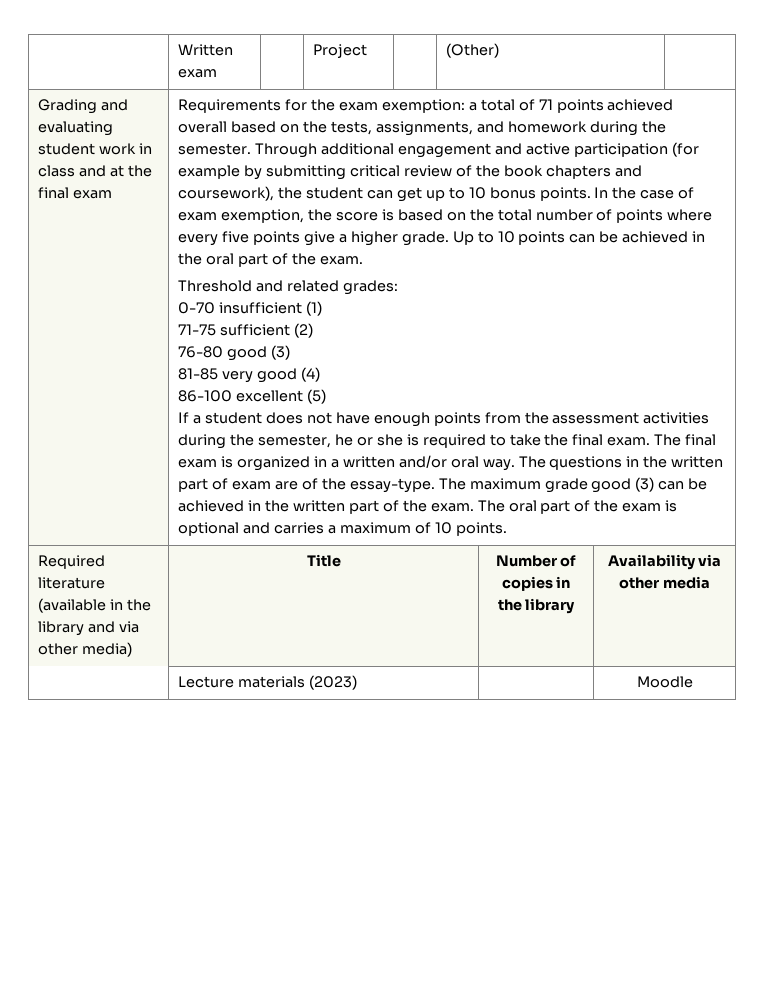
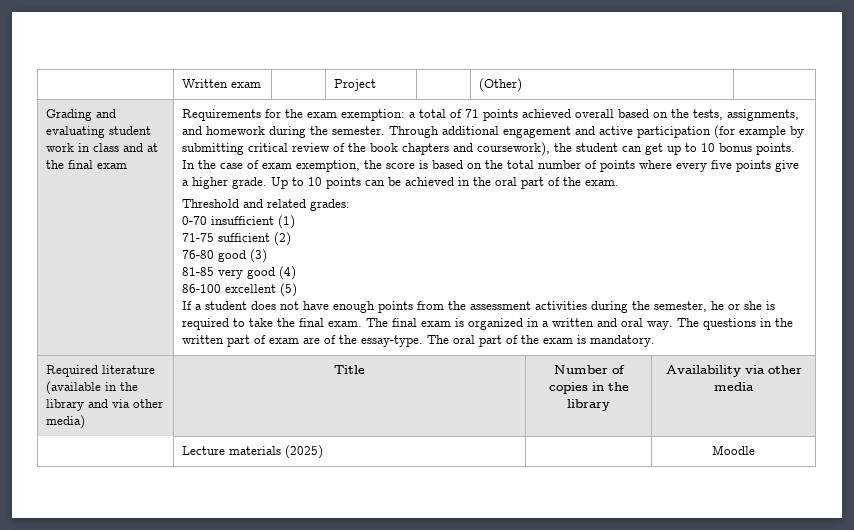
[398,455,447,468] and/or -> [597,318,618,327] and
[469,477,708,493] [178,500,505,514] maximum grade good (3) can be achieved in the written part of the exam. The -> (450, 339) none
[178,522,507,536] optional and carries a maximum of 10 points. -> [590,335,656,347] mandatory.
[309,675,358,690] (2023) -> [285,445,324,459] (2025)

